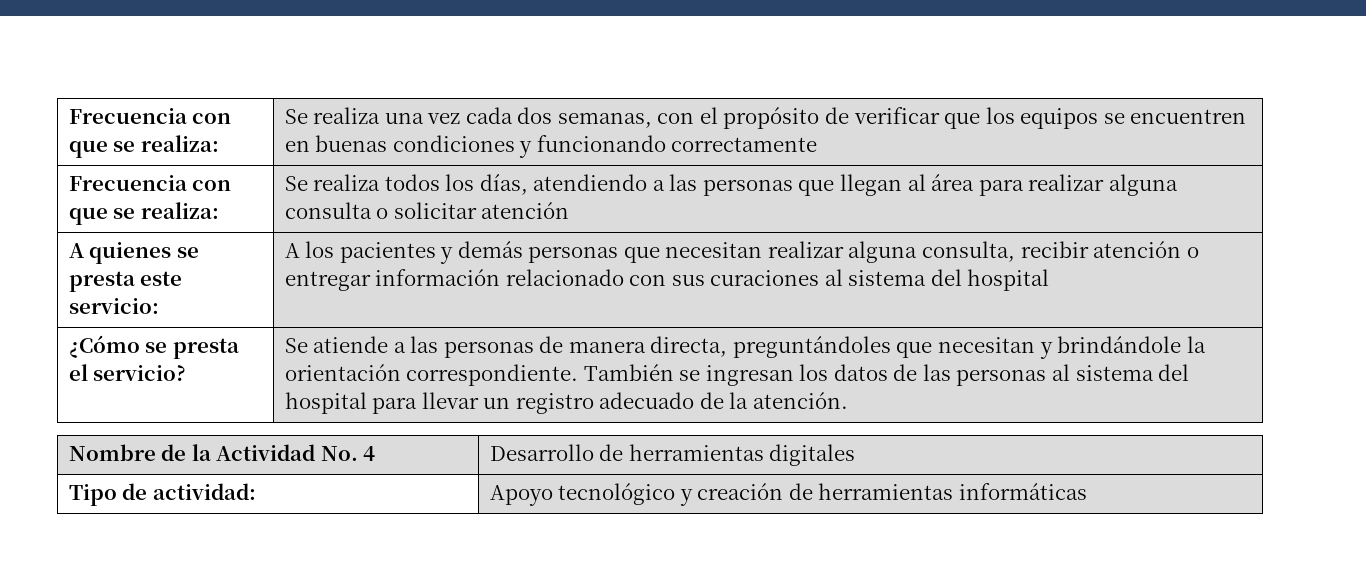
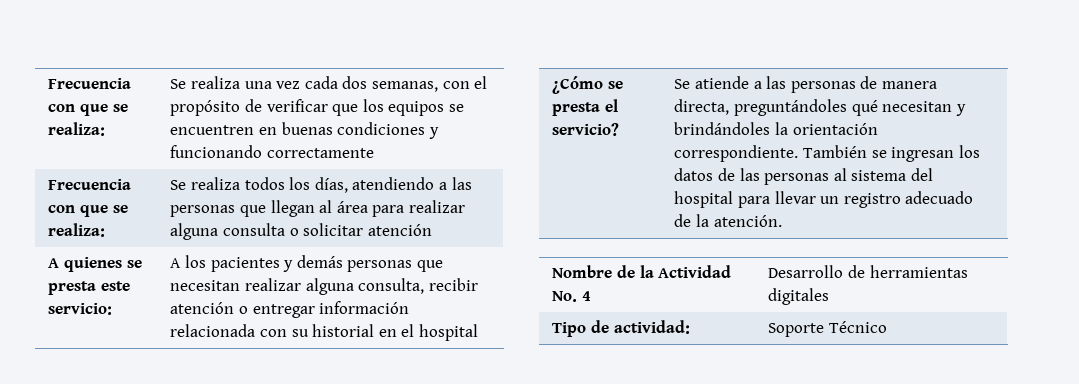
[505,269,962,286] relacionado con sus curaciones al sistema del -> [170,324,415,337] relacionada con su historial en el
[896,342,933,358] que -> [851,100,878,116] qué
[1057,336,1182,353] brindándole -> [674,122,771,135] brindándoles
[489,483,1087,506] Apoyo tecnológico y creación de herramientas informáticas -> [768,321,887,337] Soporte Técnico

